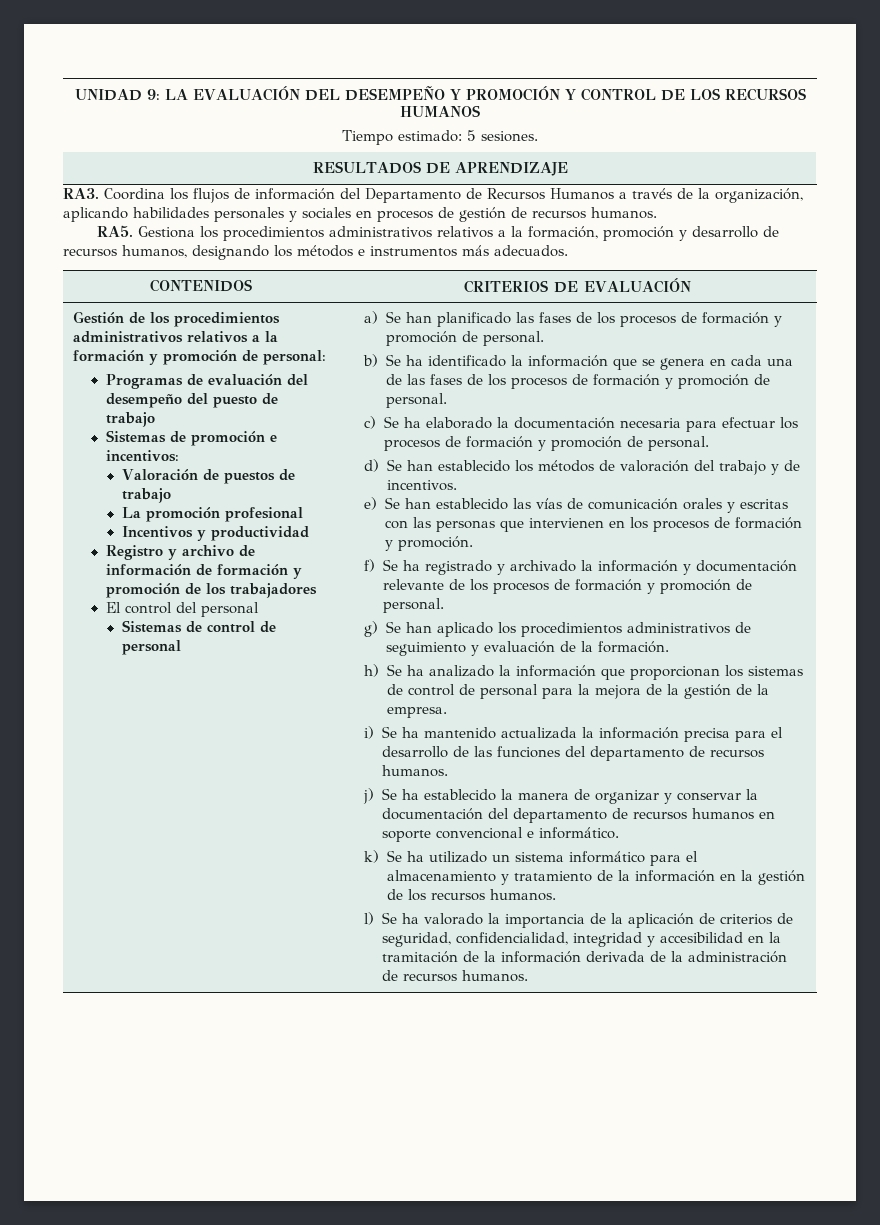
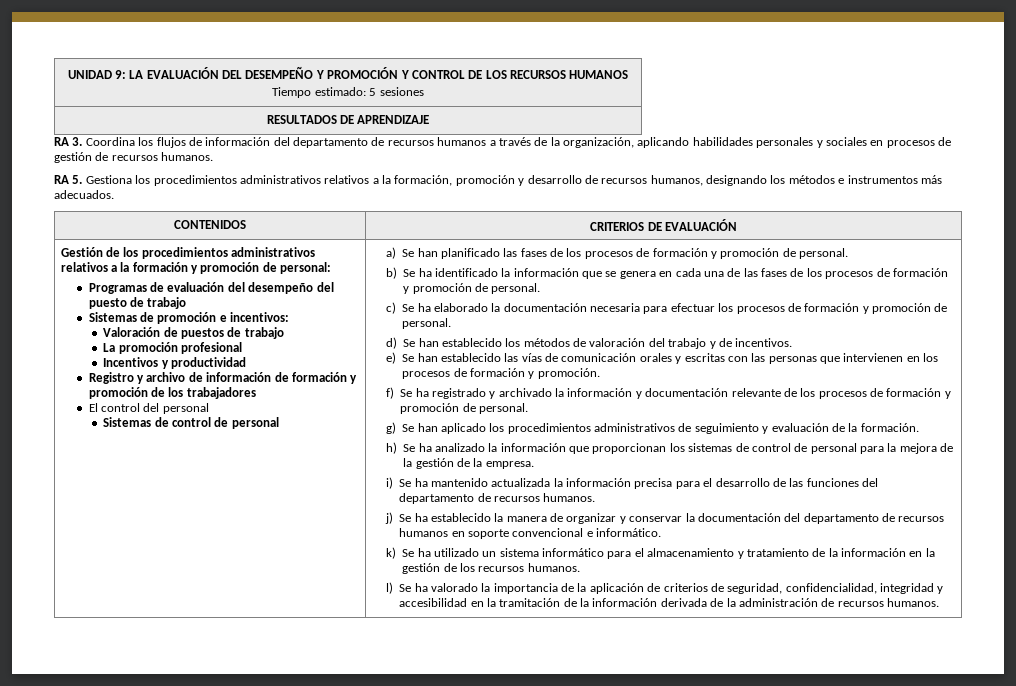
[481,131,538,142] sesiones. -> [379,87,424,96] sesiones
[63,188,99,199] RA3. -> [54,137,83,146] RA 3.
[365,188,614,203] Departamento de Recursos Humanos -> [293,137,487,148] departamento de recursos humanos
[96,225,133,237] RA5. -> [54,175,83,184] RA 5.

